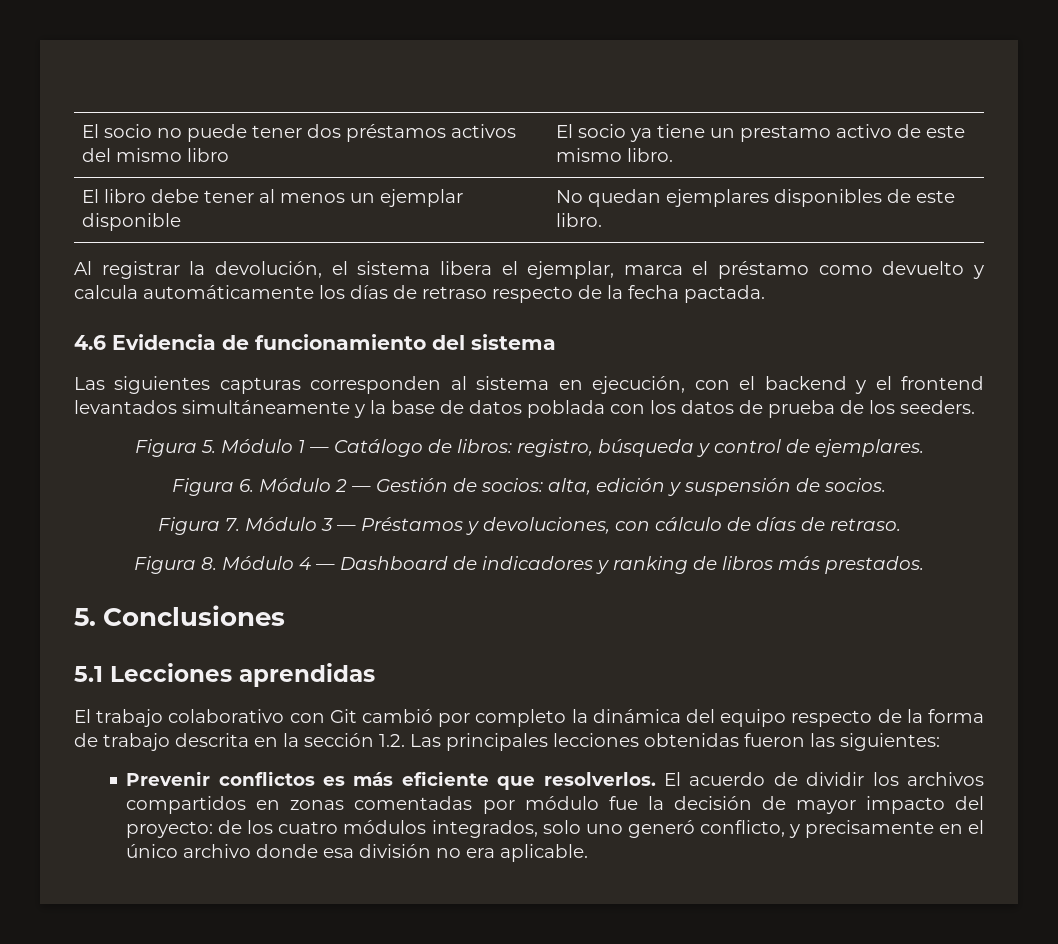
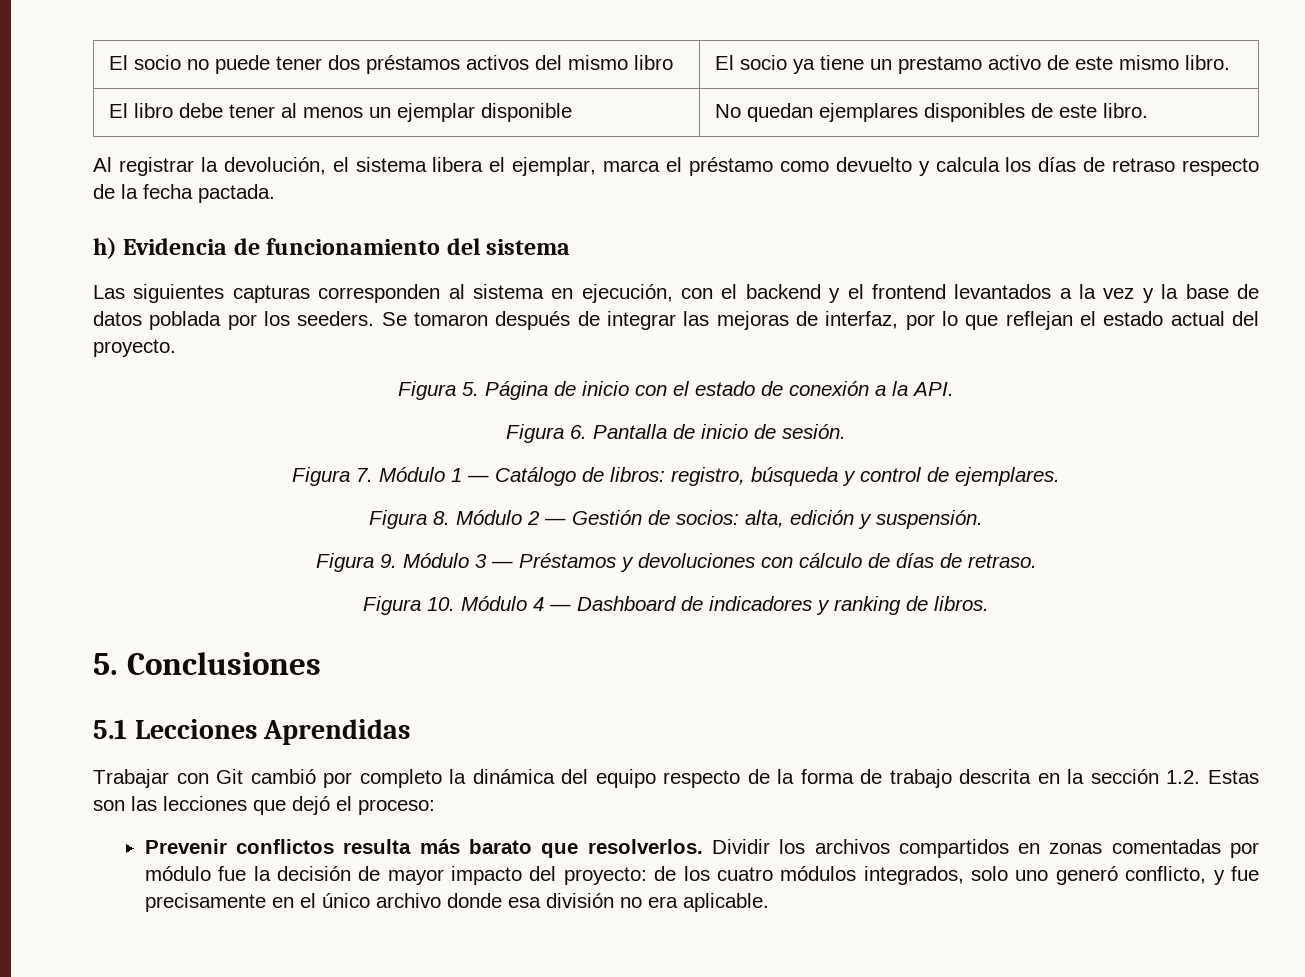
[143,285,314,299] automáticamente -> (1000, 164) none
[74,335,106,350] 4.6 -> [93,237,117,259] h)
[182,400,350,414] simultáneamente -> [1059,284,1135,299] a la vez
[610,400,975,418] [134,439,216,457] con los datos de prueba de los seeders. // Figura 5. -> [227,311,1260,330] [93,339,176,357] [398,381,954,400] [506,424,846,443] [292,467,373,486] por los seeders. Se tomaron después de integrar las mejoras de interfaz, por lo que reflejan el estado actual del proyecto. // Figura 5. Página de inicio con el estado de conexión a la API. // Figura 6. Pantalla de inicio de sesión. // Figura 7.
[239,479,254,492] 6. -> [433,511,450,525] 8.
[684,478,886,496] [157,517,240,535] suspensión de socios. // Figura 7. -> [876,510,983,529] [315,553,397,572] suspensión. // Figura 9.
[482,517,610,534] devoluciones, -> [637,553,755,568] devoluciones
[201,557,217,570] 8. -> [427,597,455,611] 10.
[722,556,924,574] libros más prestados. -> [934,596,989,611] libros.
[239,663,375,687] [74,709,285,727] aprendidas // El trabajo colaborativo -> [263,719,411,745] [93,769,169,788] Aprendidas // Trabajar
[410,733,940,751] [126,771,865,790] Las principales lecciones obtenidas fueron las siguientes: // Prevenir conflictos es más eficiente que resolverlos. El acuerdo de dividir -> [1208,770,1259,784] [93,796,435,815] [144,839,770,858] Estas son las lecciones que dejó el proceso: // Prevenir conflictos resulta más barato que resolverlos. Dividir
(800, 831) none -> [1230,866,1259,881] fue

